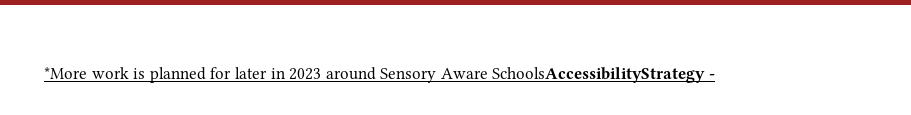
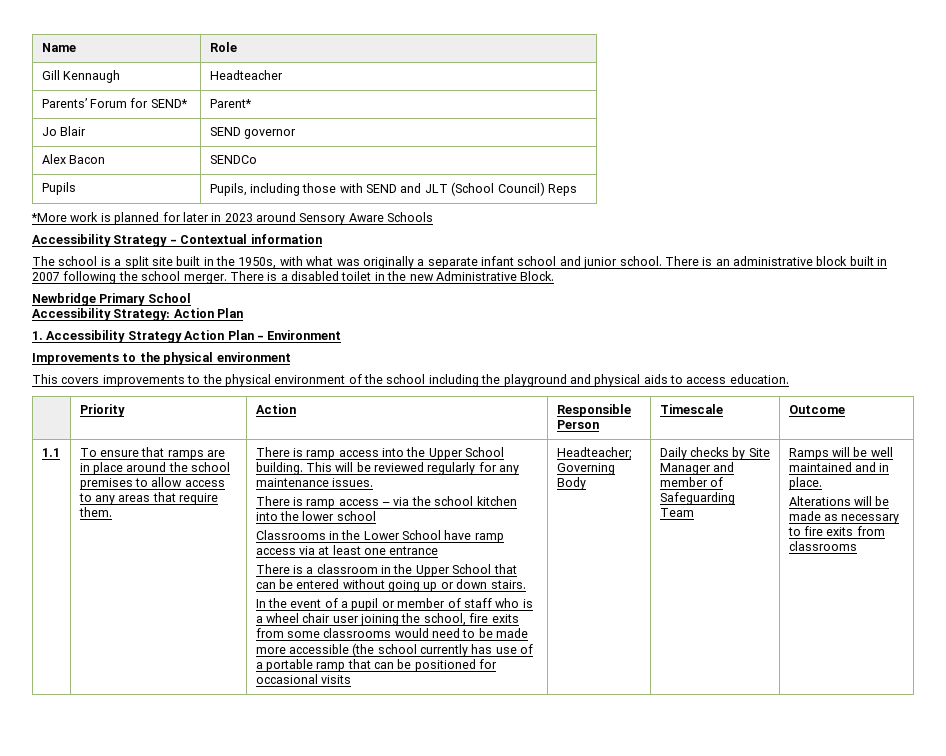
(44, 73) none -> [41,43,76,52] [209,42,237,52] [41,70,120,83] [209,70,283,80] [41,98,188,108] [209,99,252,108] [41,126,86,136] [209,127,296,139] [41,154,105,164] [209,155,257,164] [41,182,76,195] [209,182,577,196] Name | Role // Gill Kennaugh | Headteacher // Parents’ Forum for SEND* | Parent* // Jo Blair | SEND governor // Alex Bacon | SENDCo // Pupils | Pupils, including those with SEND and JLT (School Council) Reps //
[492,67,716,83] SchoolsAccessibilityStrategy - -> [387,212,434,222] [32,234,322,247] [32,256,888,269] [32,271,555,284] [32,293,191,306] [32,308,244,321] [32,330,342,343] [32,352,291,365] [32,374,789,387] [79,404,125,417] [255,404,296,414] [556,404,631,417] [556,420,599,429] [659,404,723,414] [788,405,845,414] [41,448,60,457] [79,447,226,460] [79,462,231,475] [79,477,225,490] [78,492,219,505] [78,507,112,517] [255,447,505,460] [255,462,520,475] [255,478,373,487] [255,496,517,509] [255,511,376,521] [255,530,504,543] [255,545,439,555] [255,564,517,577] [255,579,526,592] [255,598,533,611] [255,613,519,626] [255,628,529,638] [255,643,534,657] [255,659,498,672] [255,674,351,684] [556,447,631,460] [556,463,615,475] [556,477,586,490] [659,447,770,460] [659,462,734,475] [659,477,723,487] [659,492,735,505] [659,508,694,517] [788,447,893,460] [788,462,890,472] [788,477,822,490] [788,496,890,506] [788,511,900,524] [787,526,885,536] [788,541,857,551] Schools // Accessibility Strategy - Contextual information // The school is a split site built in the 1950s, with what was originally a separate infant school and junior school. There is an administrative block built in 2007 following the school merger. There is a disabled toilet in the new Administrative Block. // Newbridge Primary School // Accessibility Strategy: Action Plan // 1. Accessibility Strategy Action Plan - Environment // Improvements to the physical environment // This covers improvements to the physical environment of the school including the playground and physical aids to access education. // | Priority | Action | Responsible Person | Timescale | Outcome // 1.1 | To ensure that ramps are in place around the school premises to allow access to any areas that require them. | There is ramp access into the Upper School building. This will be reviewed regularly for any maintenance issues. // There is ramp access – via the school kitchen into the lower school // Classrooms in the Lower School have ramp access via at least one entrance // There is a classroom in the Upper School that can be entered without going up or down stairs. // In the event of a pupil or member of staff who is a wheel chair user joining the school, fire exits from some classrooms would need to be made more accessible (the school currently has use of a portable ramp that can be positioned for occasional visits | Headteacher; Governing Body | Daily checks by Site Manager and member of Safeguarding Team | Ramps will be well maintained and in place. // Alterations will be made as necessary to fire exits from classrooms

